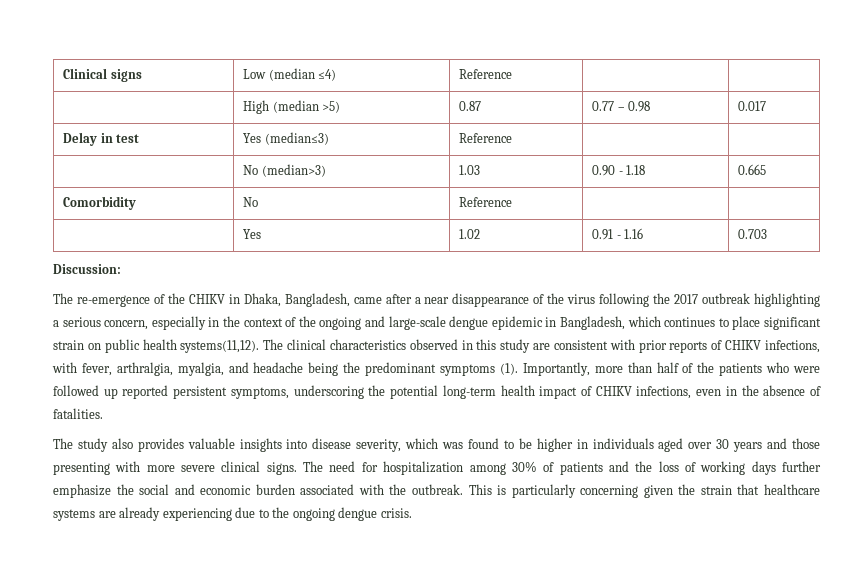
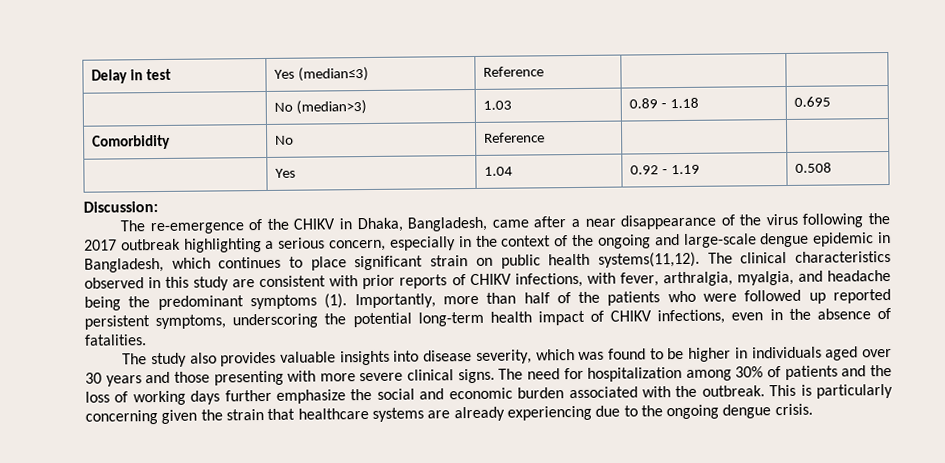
[63,68,142,82] [243,68,337,81] [459,69,513,79] [243,100,341,114] [459,101,482,111] [592,101,651,112] [738,101,767,111] Clinical signs | Low (median ≤4) | Reference | | // | High (median >5) | 0.87 | 0.77 – 0.98 | 0.017 // -> (91, 76) none
[592,165,616,176] 0.90 -> [629,98,659,109] 0.89
[738,164,767,175] 0.665 -> [794,96,832,107] 0.695
[459,229,481,239] [592,228,644,240] [738,229,768,239] 1.02 | 0.91 - 1.16 | 0.703 -> [484,166,514,176] [630,164,701,175] [795,162,833,173] 1.04 | 0.92 - 1.19 | 0.508

